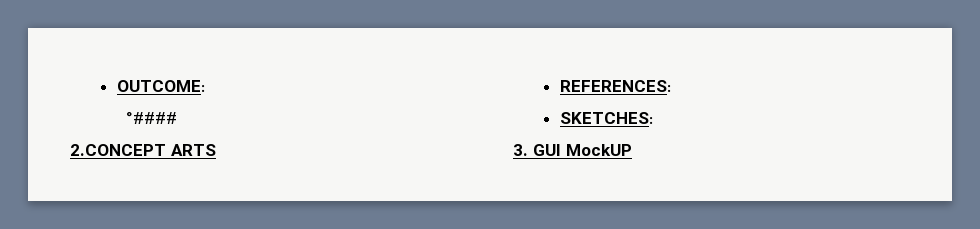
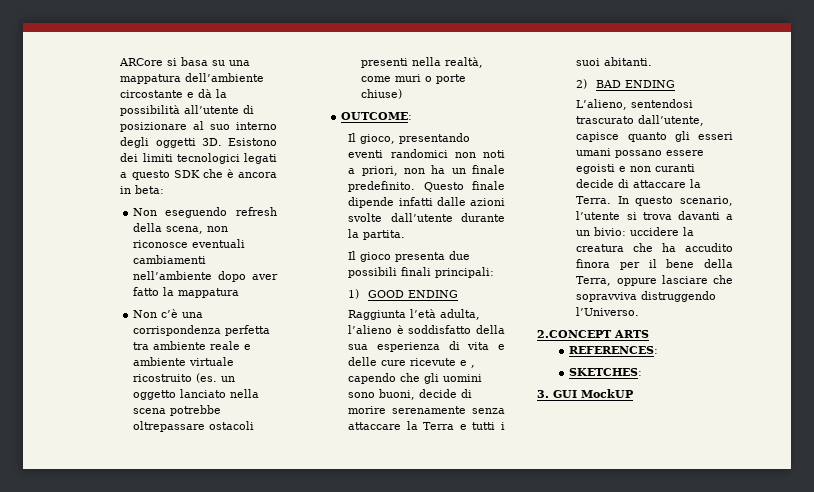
[116,80,205,92] [125,111,177,124] OUTCOME: // °#### -> [119,57,251,66] [120,73,265,84] [120,89,228,98] [120,105,255,116] [120,121,277,132] [120,137,277,148] [120,153,277,164] [120,169,277,180] [120,185,165,194] [132,207,277,218] [132,223,228,234] [132,239,245,248] [132,255,206,264] [132,271,278,282] [132,287,239,298] [132,309,203,318] [132,325,270,336] [132,341,251,350] [132,357,234,366] [132,373,235,383] [132,389,259,400] [132,405,221,416] [132,421,254,432] [360,57,483,68] [360,74,466,84] [360,89,402,99] [340,112,412,120] [348,133,471,144] [348,149,505,158] [348,165,505,176] [348,181,505,192] [348,197,505,208] [348,213,505,222] [348,229,406,240] [348,251,471,262] [348,267,495,278] [348,289,459,299] [348,309,481,320] [348,325,505,334] [348,341,505,352] [348,357,476,368] [348,373,483,384] [348,389,473,400] [348,406,505,414] [348,421,505,430] [576,57,653,66] [576,79,676,89] [576,99,694,110] [576,115,705,126] [576,131,733,142] [576,148,705,158] [576,164,696,174] [576,179,702,188] [576,196,733,206] [576,211,733,220] [576,227,695,236] [576,243,733,252] [576,259,733,270] [576,275,733,286] [576,291,717,302] [576,307,640,316] ARCore si basa su una mappatura dell’ambiente circostante e dà la possibilità all’utente di posizionare al suo interno degli oggetti 3D. Esistono dei limiti tecnologici legati a questo SDK che è ancora in beta: // Non eseguendo refresh della scena, non riconosce eventuali cambiamenti nell’ambiente dopo aver fatto la mappatura // Non c’è una corrispondenza perfetta tra ambiente reale e ambiente virtuale ricostruito (es. un oggetto lanciato nella scena potrebbe oltrepassare ostacoli presenti nella realtà, come muri o porte chiuse) // OUTCOME: // Il gioco, presentando eventi randomici non noti a priori, non ha un finale predefinito. Questo finale dipende infatti dalle azioni svolte dall’utente durante la partita. // Il gioco presenta due possibili finali principali: // 1) GOOD ENDING // Raggiunta l’età adulta, l’alieno è soddisfatto della sua esperienza di vita e delle cure ricevute e , capendo che gli uomini sono buoni, decide di morire serenamente senza attaccare la Terra e tutti i suoi abitanti. // 2) BAD ENDING // L’alieno, sentendosi trascurato dall’utente, capisce quanto gli esseri umani possano essere egoisti e non curanti decide di attaccare la Terra. In questo scenario, l’utente si trova davanti a un bivio: uccidere la creatura che ha accudito finora per il bene della Terra, oppure lasciare che sopravviva distruggendo l’Universo.

